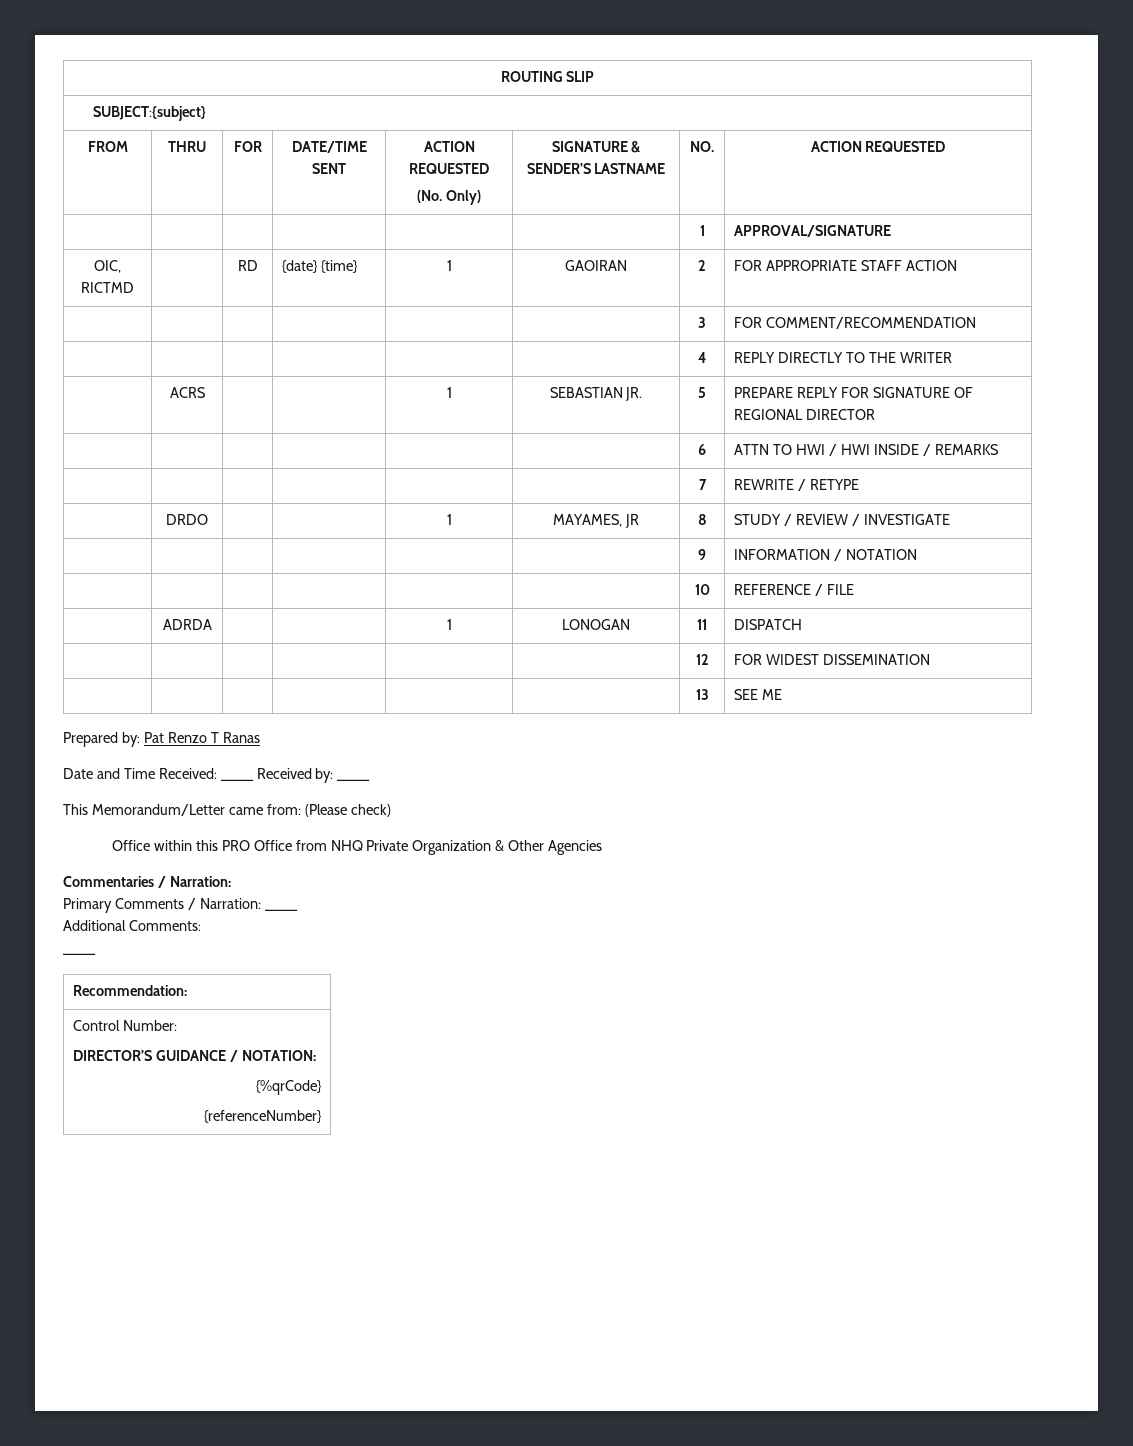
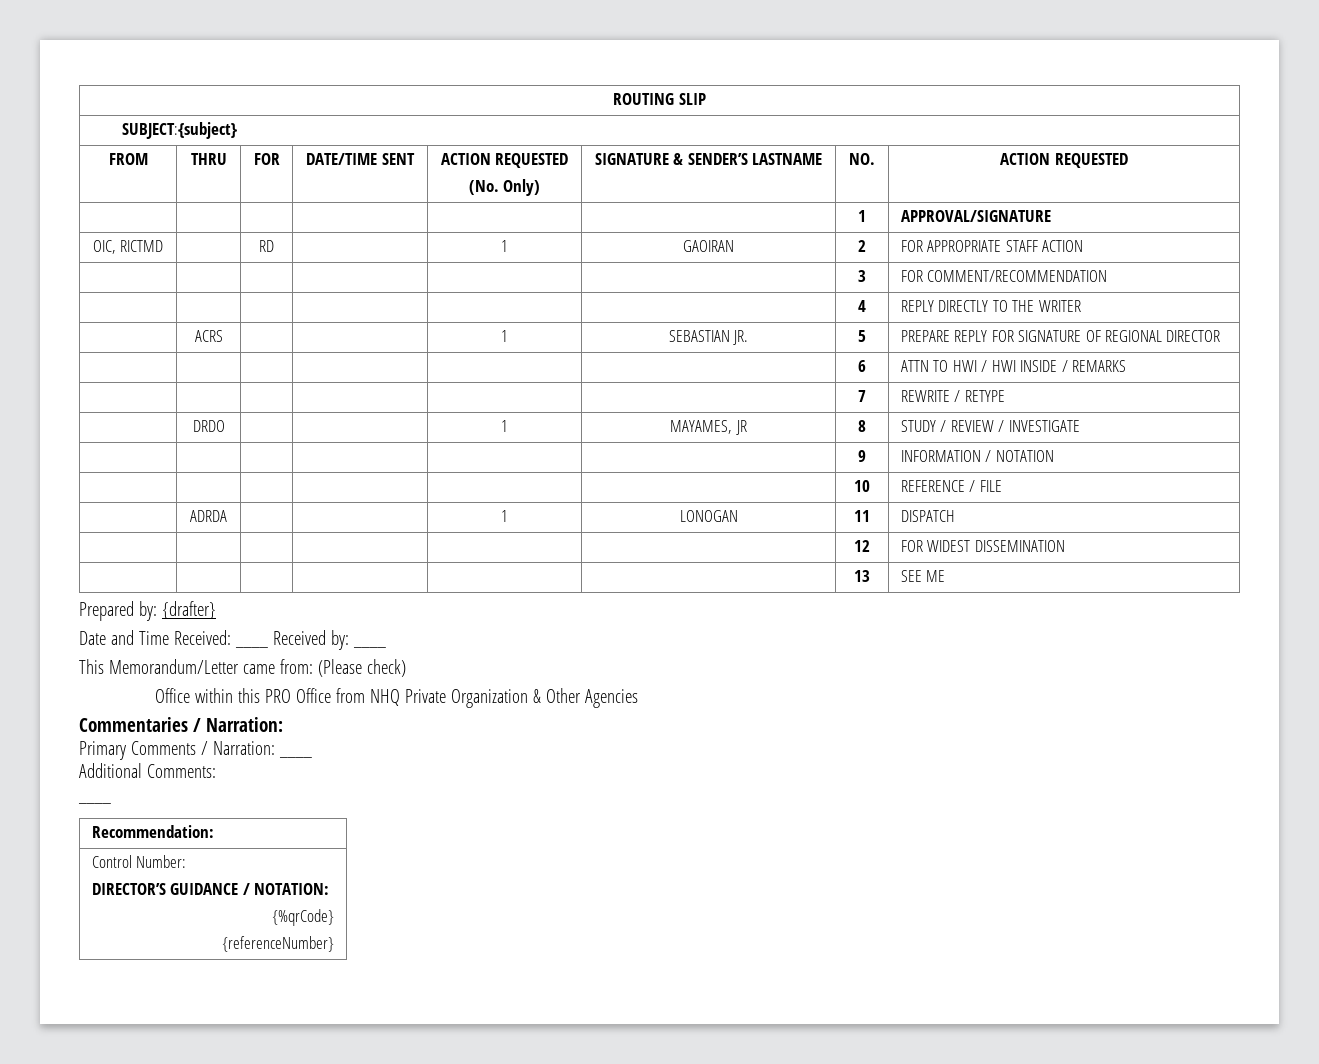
[282,260,359,273] {date} {time} -> (274, 246) none
[143,732,260,743] Pat Renzo T Ranas -> [161,601,216,619] {drafter}

